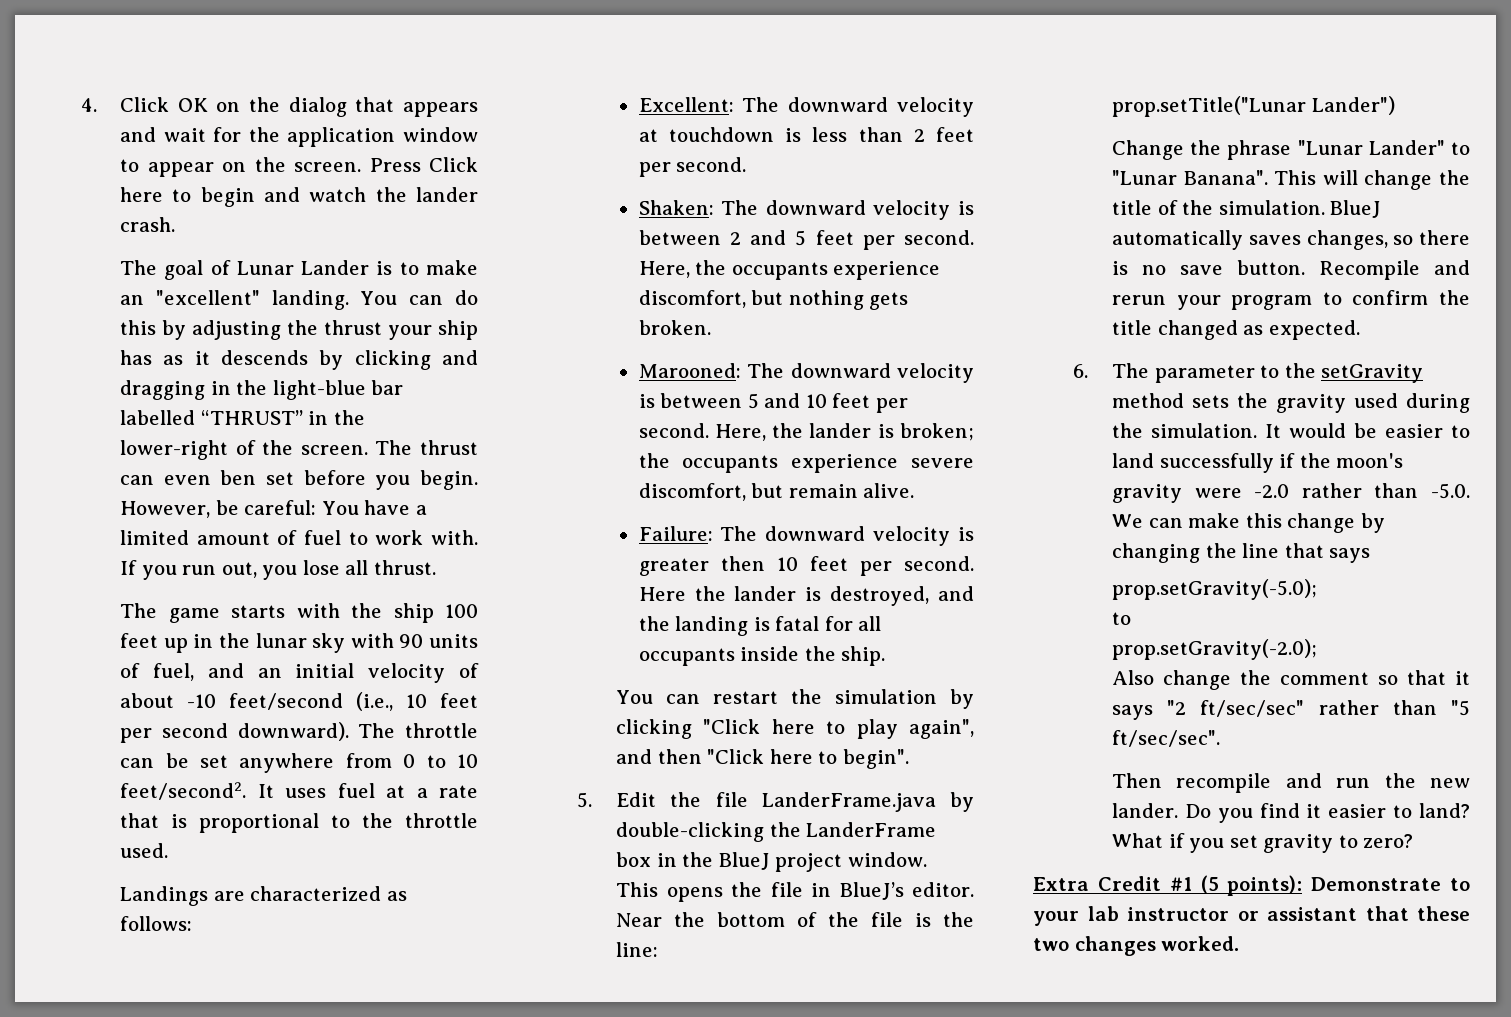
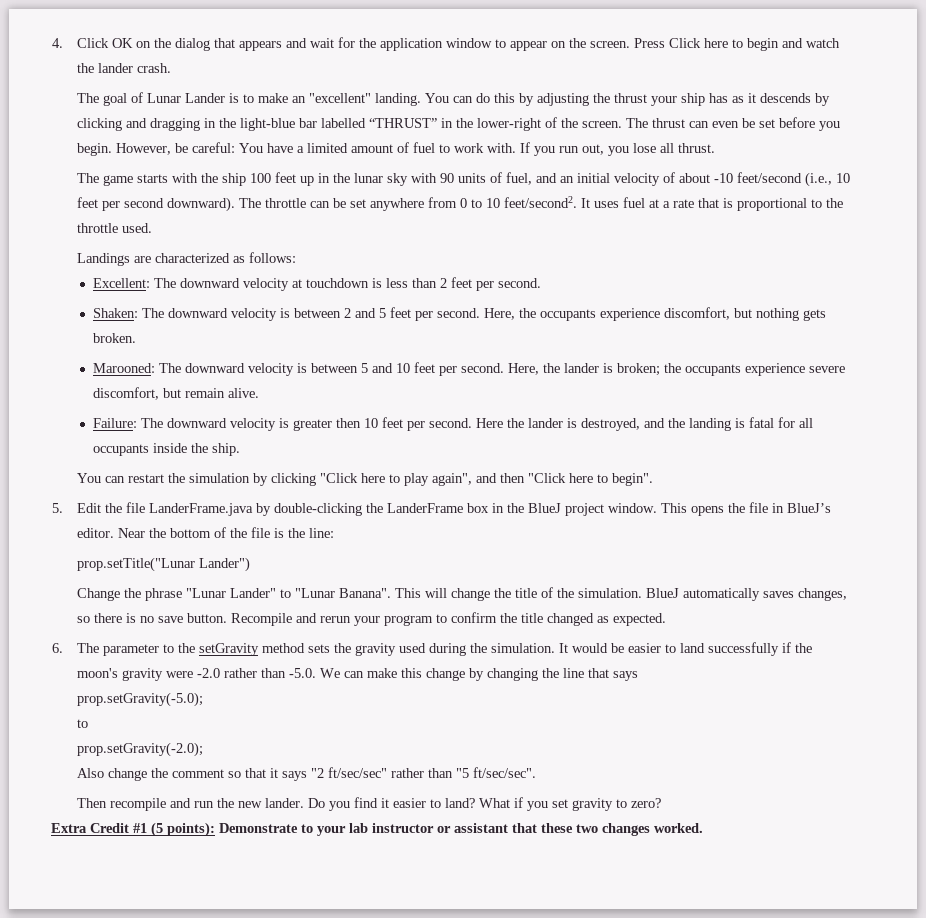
[220,470,257,485] ben -> [742,118,756,128] be

